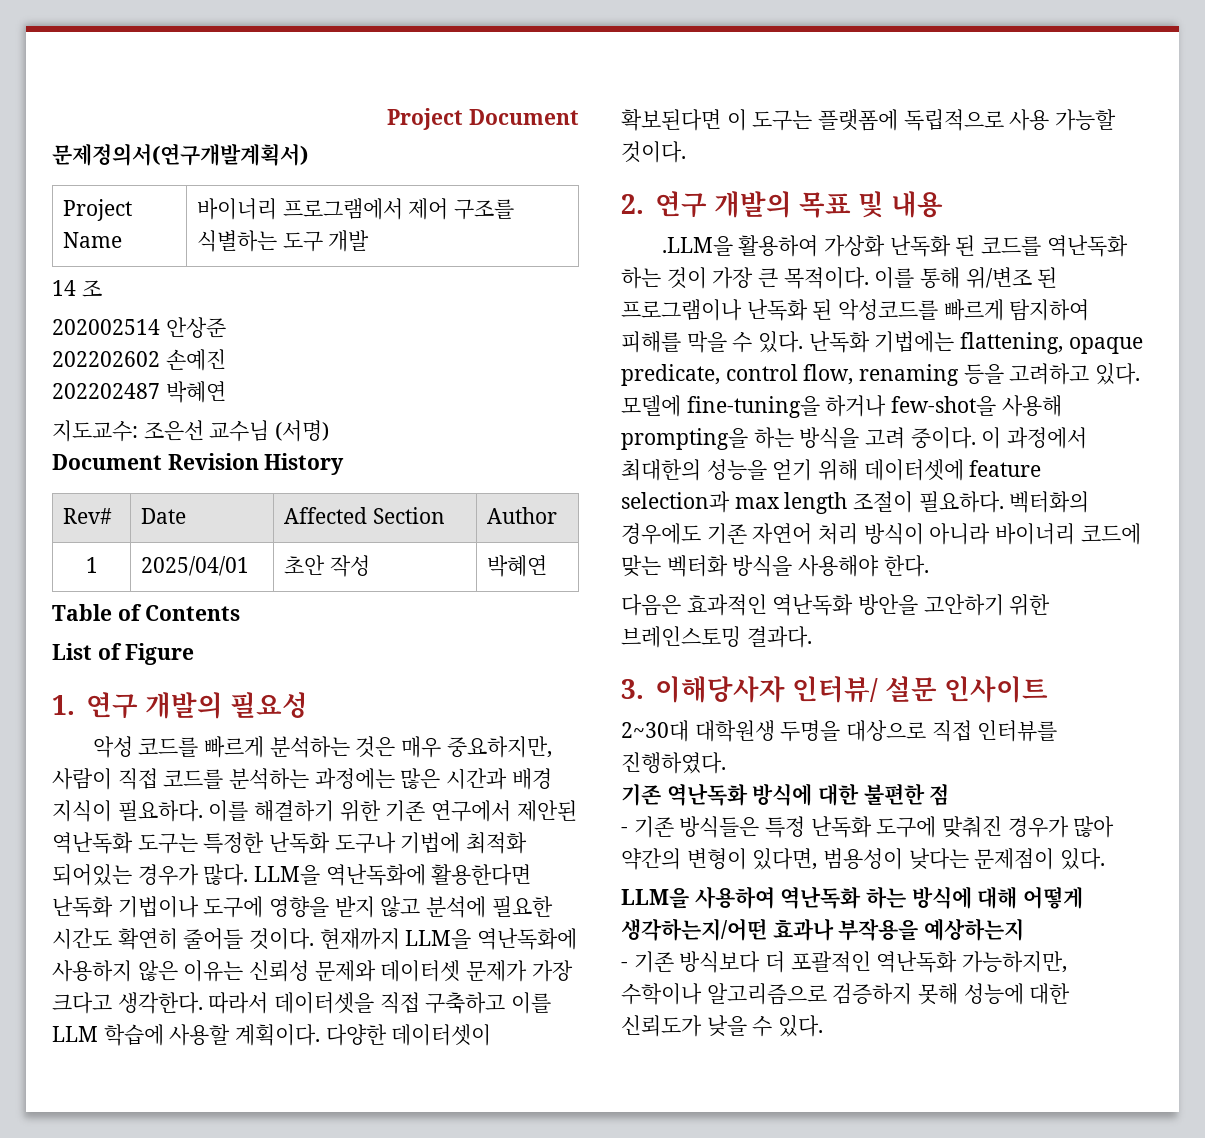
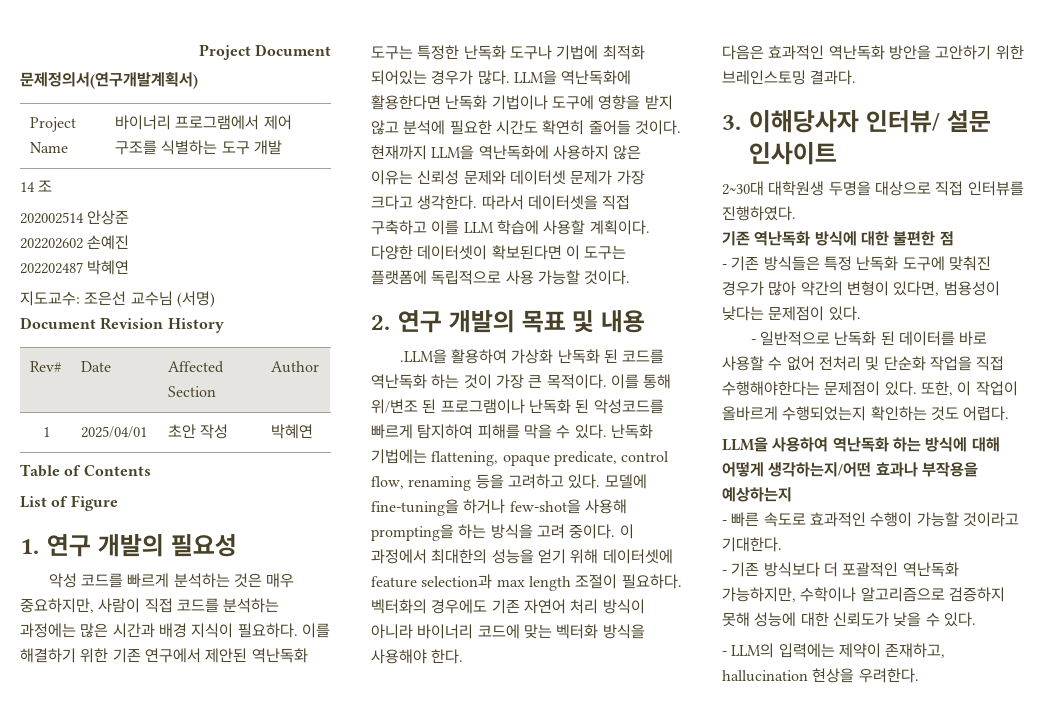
(1106, 859) none -> [750,331,988,346] [722,356,1005,371] [722,381,1018,396] [722,406,1010,421] // - 일반적으로 난독화 된 데이터를 바로 사용할 수 없어 전처리 및 단순화 작업을 직접 수행해야한다는 문제점이 있다. 또한, 이 작업이 올바르게 수행되었는지 확인하는 것도 어렵다.
(1025, 929) none -> [722,512,1019,527] [722,537,782,552] // - 빠른 속도로 효과적인 수행이 가능할 것이라고 기대한다.
(824, 1026) none -> [722,643,946,658] [722,668,919,683] // - LLM의 입력에는 제약이 존재하고, hallucination 현상을 우려한다.

